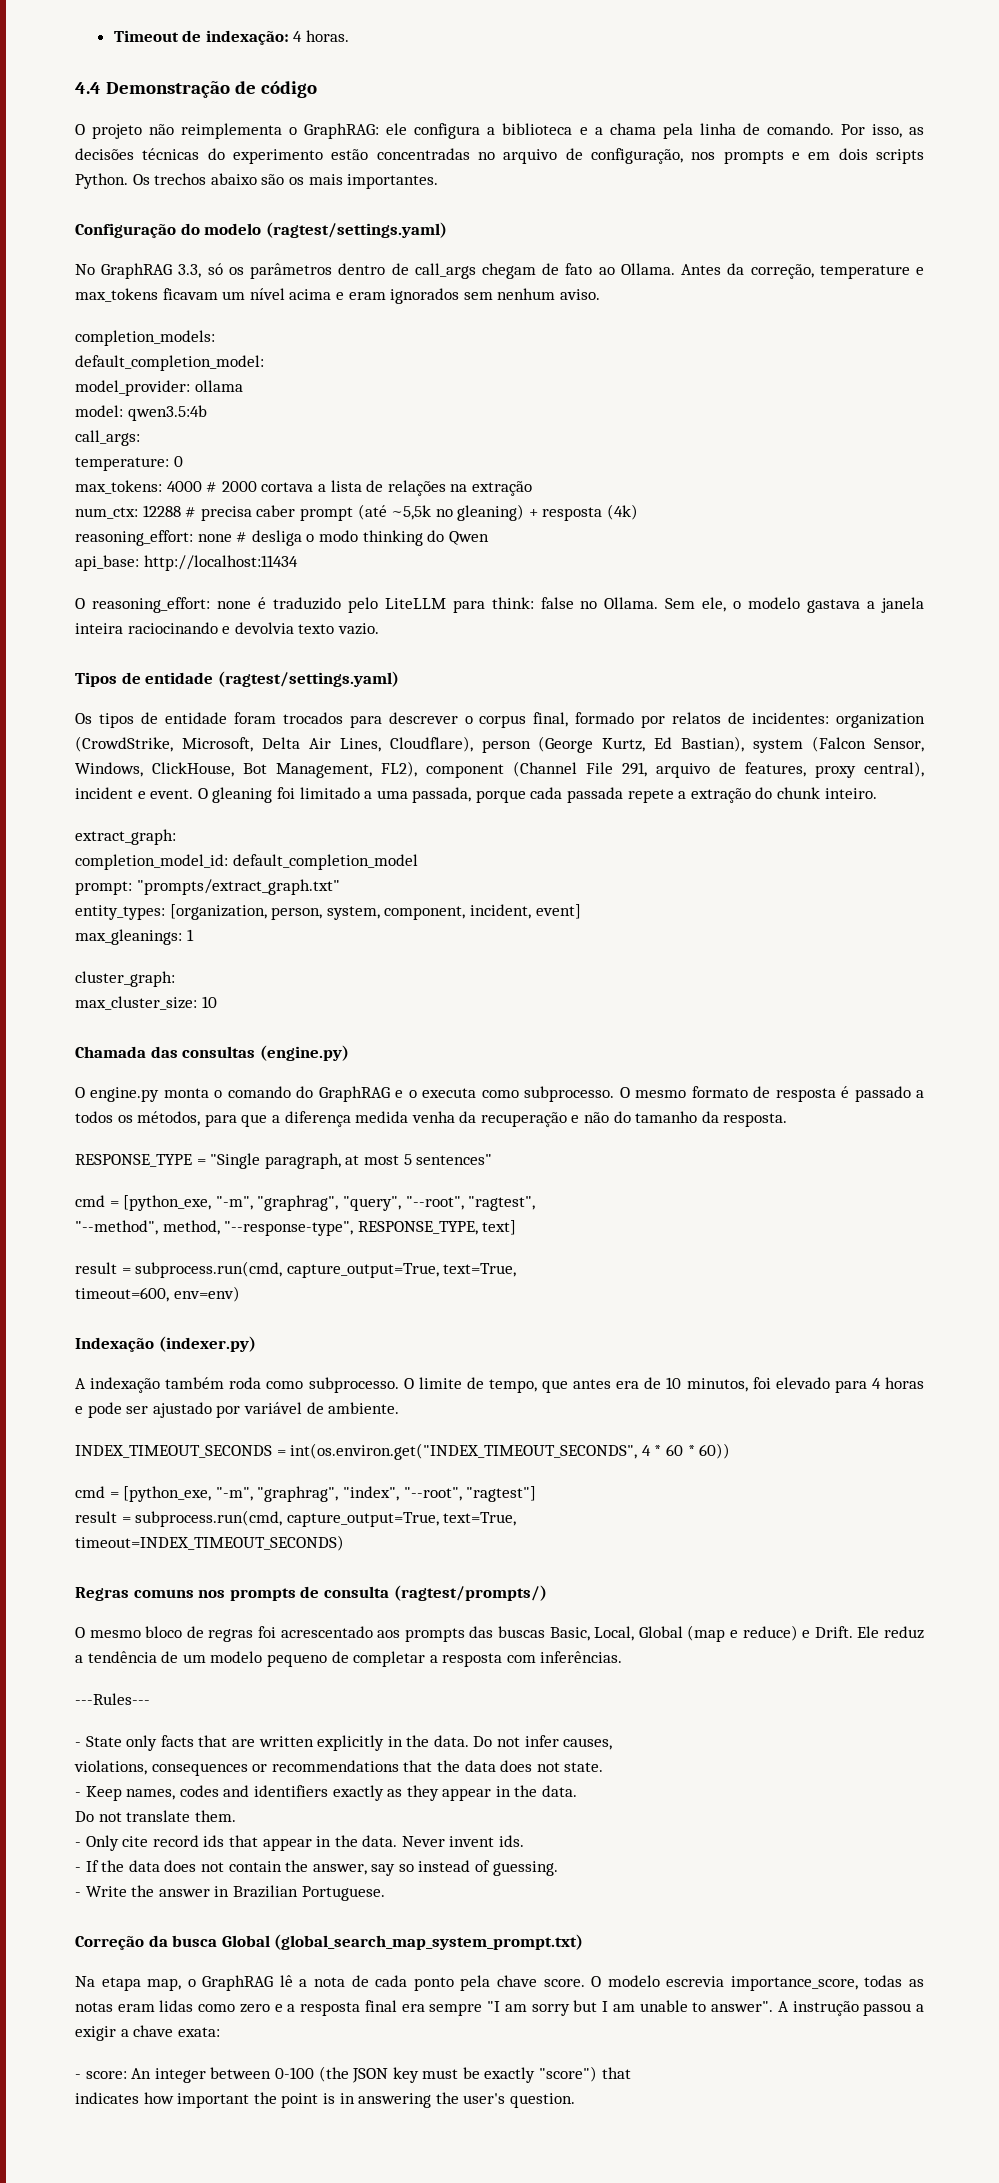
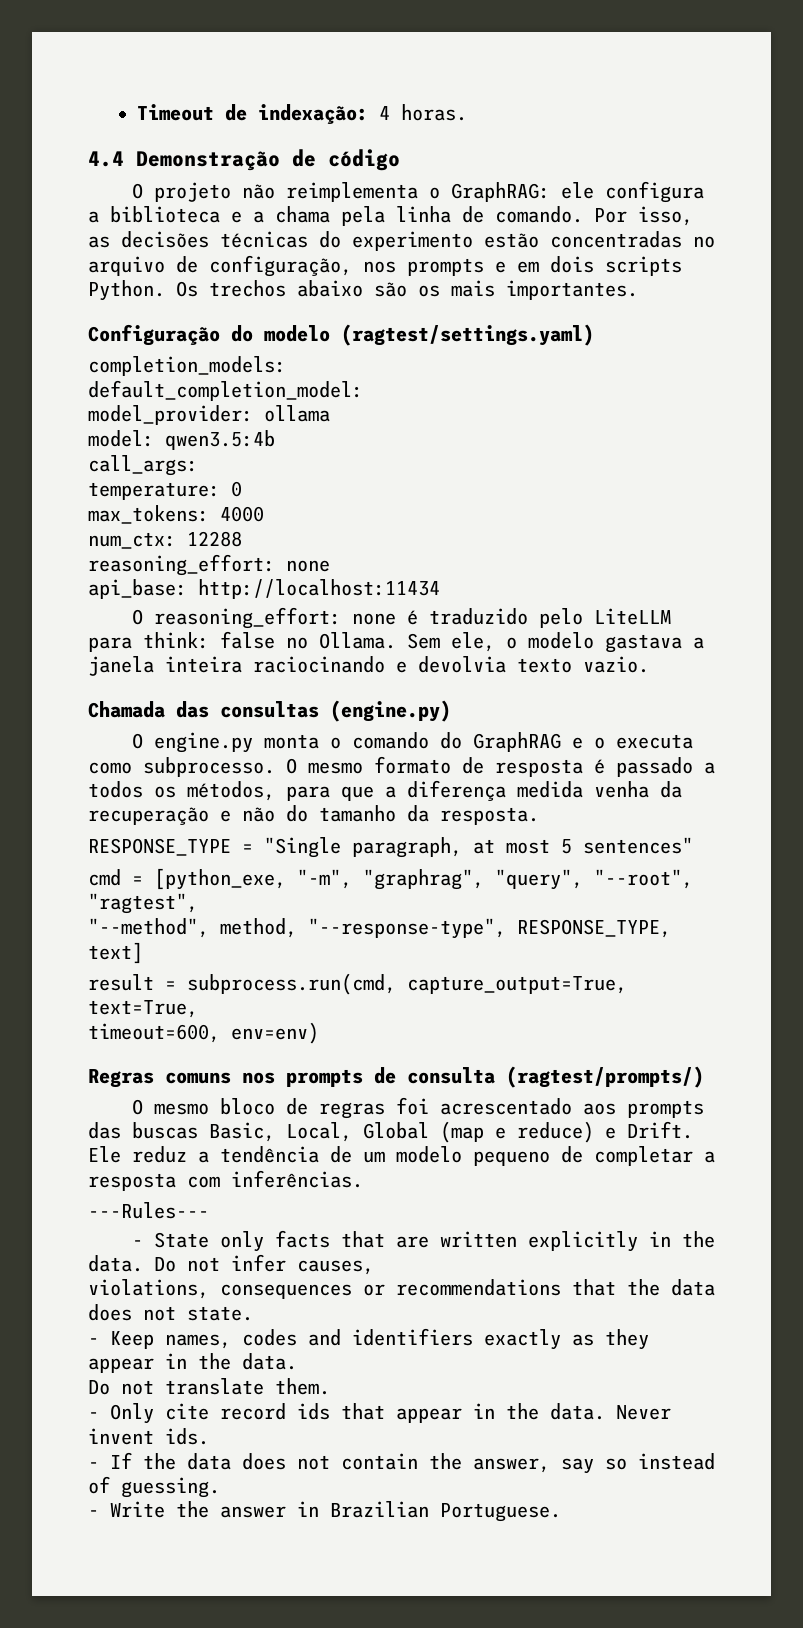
[75,263,924,279] [75,288,600,304] // No GraphRAG 3.3, só os parâmetros dentro de call_args chegam de fato ao Ollama. Antes da correção, temperature e max_tokens ficavam um nível acima e eram ignorados sem nenhum aviso. -> (594, 335) none
[206,480,532,496] [75,504,639,521] [75,530,489,546] # 2000 cortava a lista de relações na extração // num_ctx: 12288 # precisa caber prompt (até ~5,5k no gleaning) + resposta (4k) // reasoning_effort: none # desliga o modo thinking do Qwen -> [88,531,242,549] [88,554,330,576] // num_ctx: 12288 // reasoning_effort: none
[75,671,399,687] [75,712,925,728] [75,736,924,753] [75,761,924,778] [75,787,877,803] [75,829,176,845] [75,854,418,870] [75,879,340,895] [75,904,581,920] [75,929,194,945] [75,971,175,987] [75,996,217,1010] // Tipos de entidade (ragtest/settings.yaml) // Os tipos de entidade foram trocados para descrever o corpus final, formado por relatos de incidentes: organization (CrowdStrike, Microsoft, Delta Air Lines, Cloudflare), person (George Kurtz, Ed Bastian), system (Falcon Sensor, Windows, ClickHouse, Bot Management, FL2), component (Channel File 291, arquivo de features, proxy central), incident e event. O gleaning foi limitado a uma passada, porque cada passada repete a extração do chunk inteiro. // extract_graph: // completion_model_id: default_completion_model // prompt: "prompts/extract_graph.txt" // entity_types: [organization, person, system, component, incident, event] // max_gleanings: 1 // cluster_graph: // max_cluster_size: 10 -> (649, 664) none
[75,1336,256,1352] [75,1377,925,1393] [75,1402,400,1418] [75,1443,731,1460] [75,1486,537,1502] [75,1510,517,1527] [75,1535,344,1551] // Indexação (indexer.py) // A indexação também roda como subprocesso. O limite de tempo, que antes era de 10 minutos, foi elevado para 4 horas e pode ser ajustado por variável de ambiente. // INDEX_TIMEOUT_SECONDS = int(os.environ.get("INDEX_TIMEOUT_SECONDS", 4 * 60 * 60)) // cmd = [python_exe, "-m", "graphrag", "index", "--root", "ragtest"] // result = subprocess.run(cmd, capture_output=True, text=True, // timeout=INDEX_TIMEOUT_SECONDS) -> (319, 1033) none
[75,1934,584,1950] [75,1975,924,1991] [75,2000,925,2016] [75,2025,220,2041] [75,2066,631,2083] [75,2092,575,2108] // Correção da busca Global (global_search_map_system_prompt.txt) // Na etapa map, o GraphRAG lê a nota de cada ponto pela chave score. O modelo escrevia importance_score, todas as notas eram lidas como zero e a resposta final era sempre "I am sorry but I am unable to answer". A instrução passou a exigir a chave exata: // - score: An integer between 0-100 (the JSON key must be exactly "score") that // indicates how important the point is in answering the user's question. -> (561, 1512) none

